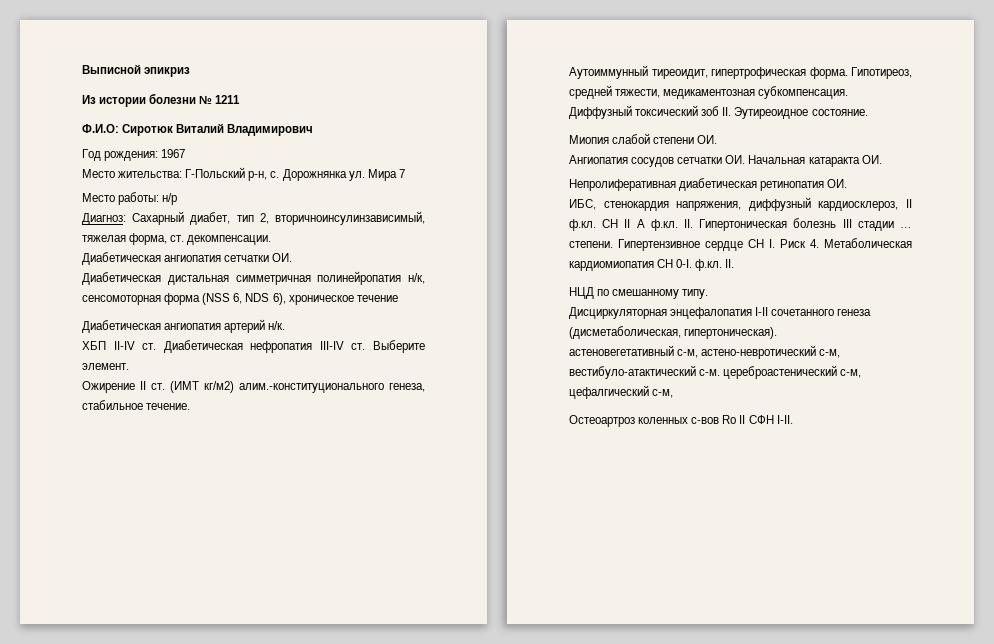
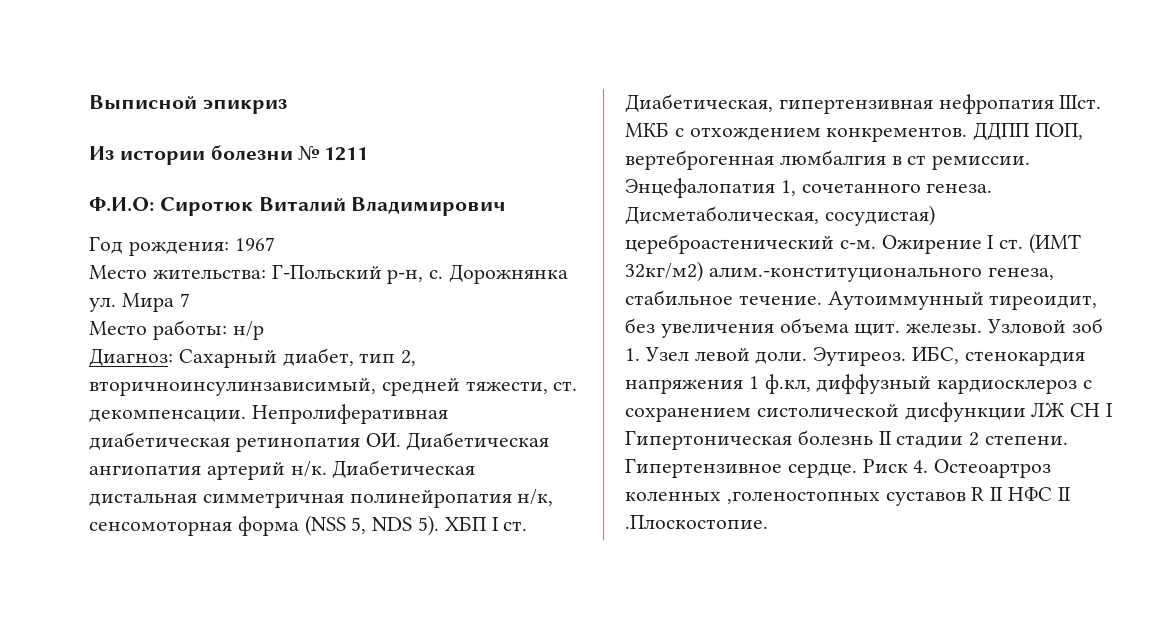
[82,233,168,245] тяжелая форма, -> [381,378,548,396] средней тяжести,
[82,252,293,265] // Диабетическая ангиопатия сетчатки ОИ. // -> [251,404,448,424] [89,432,550,452] [89,461,327,480] Непролиферативная диабетическая ретинопатия ОИ. Диабетическая ангиопатия артерий н/к.
[233,293,398,305] [82,319,286,333] [82,340,425,353] [82,363,129,370] [82,381,146,393] 6, NDS 6), хроническое течение // Диабетическая ангиопатия артерий н/к. // ХБП II-IV ст. Диабетическая нефропатия III-IV ст. Выберите элемент. // Ожирение II -> [351,515,528,536] [625,94,1102,114] [625,122,1084,142] [625,150,1031,170] [625,178,993,198] [625,205,935,226] [625,234,995,254] 5, NDS 5). ХБП I ст. Диабетическая, гипертензивная нефропатия IIIст. МКБ с отхождением конкрементов. ДДПП ПОП, вертеброгенная люмбалгия в ст ремиссии. Энцефалопатия 1, сочетанного генеза. Дисметаболическая, сосудистая) цереброастенический с-м. Ожирение I
[204,381,234,393] кг/м2) -> [625,261,703,282] 32кг/м2)
(191, 406) // -> (822, 300) none
[711,67,912,79] [569,85,849,99] [569,105,868,119] [569,133,718,144] [569,155,882,167] [569,178,848,191] [569,197,912,211] [569,218,912,231] [569,238,912,251] [569,259,735,271] [569,287,709,299] [569,307,872,319] [569,326,778,339] [569,345,841,359] [569,365,862,379] [569,385,674,399] [569,415,793,427] гипертрофическая форма. Гипотиреоз, средней тяжести, медикаментозная субкомпенсация. Диффузный токсический зоб II. Эутиреоидное состояние. // Миопия слабой степени ОИ. // Ангиопатия сосудов сетчатки ОИ. Начальная катаракта ОИ. // Непролиферативная диабетическая ретинопатия ОИ. // ИБС, стенокардия напряжения, диффузный кардиосклероз, II ф.кл. СН II А ф.кл. II. Гипертоническая болезнь III стадии … степени. Гипертензивное сердце СН I. Риск 4. Метаболическая кардиомиопатия СН 0-I. ф.кл. II. // НЦД по смешанному типу. // Дисциркуляторная энцефалопатия I-II сочетанного генеза (дисметаболическая, гипертоническая). // астеновегетативный с-м, астено-невротический с-м, вестибуло-атактический с-м. цереброастенический с-м, цефалгический с-м, // Остеоартроз коленных с-вов Rо II СФН I-II. -> [625,318,1103,338] [625,346,1085,366] [625,374,1093,394] [625,402,1114,422] [625,430,1069,450] [625,458,1052,478] [625,487,1071,506] [625,515,768,529] без увеличения объема щит. железы. Узловой зоб 1. Узел левой доли. Эутиреоз. ИБС, стенокардия напряжения 1 ф.кл, диффузный кардиосклероз с сохранением систолической дисфункции ЛЖ СН I Гипертоническая болезнь II стадии 2 степени. Гипертензивное сердце. Риск 4. Остеоартроз коленных ,голеностопных суставов R II НФС II .Плоскостопие.

